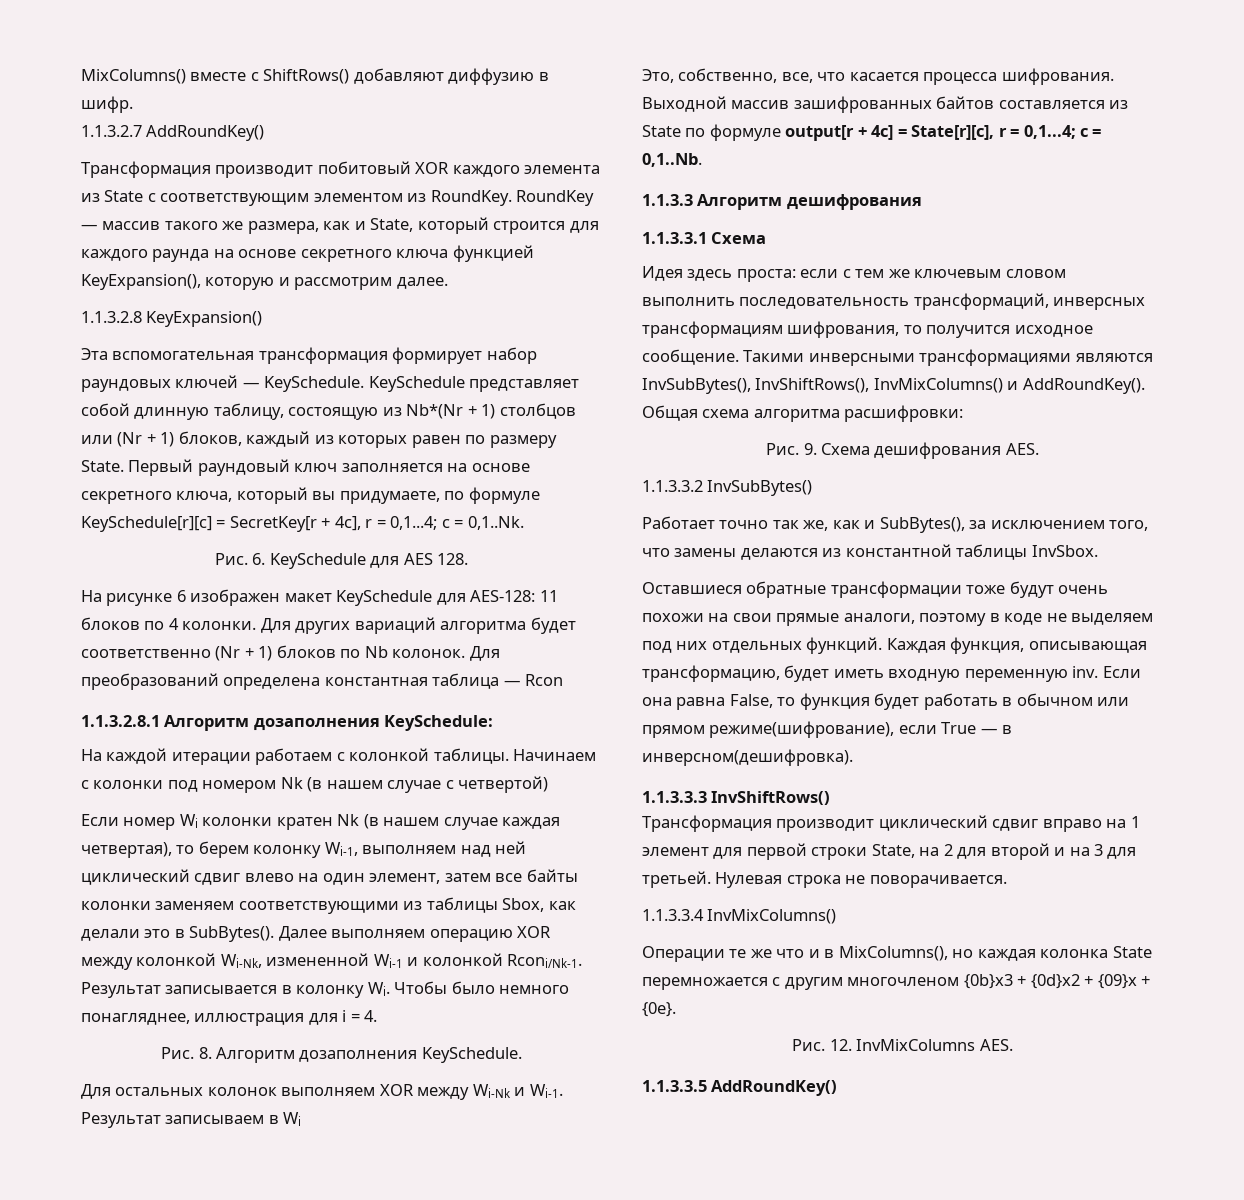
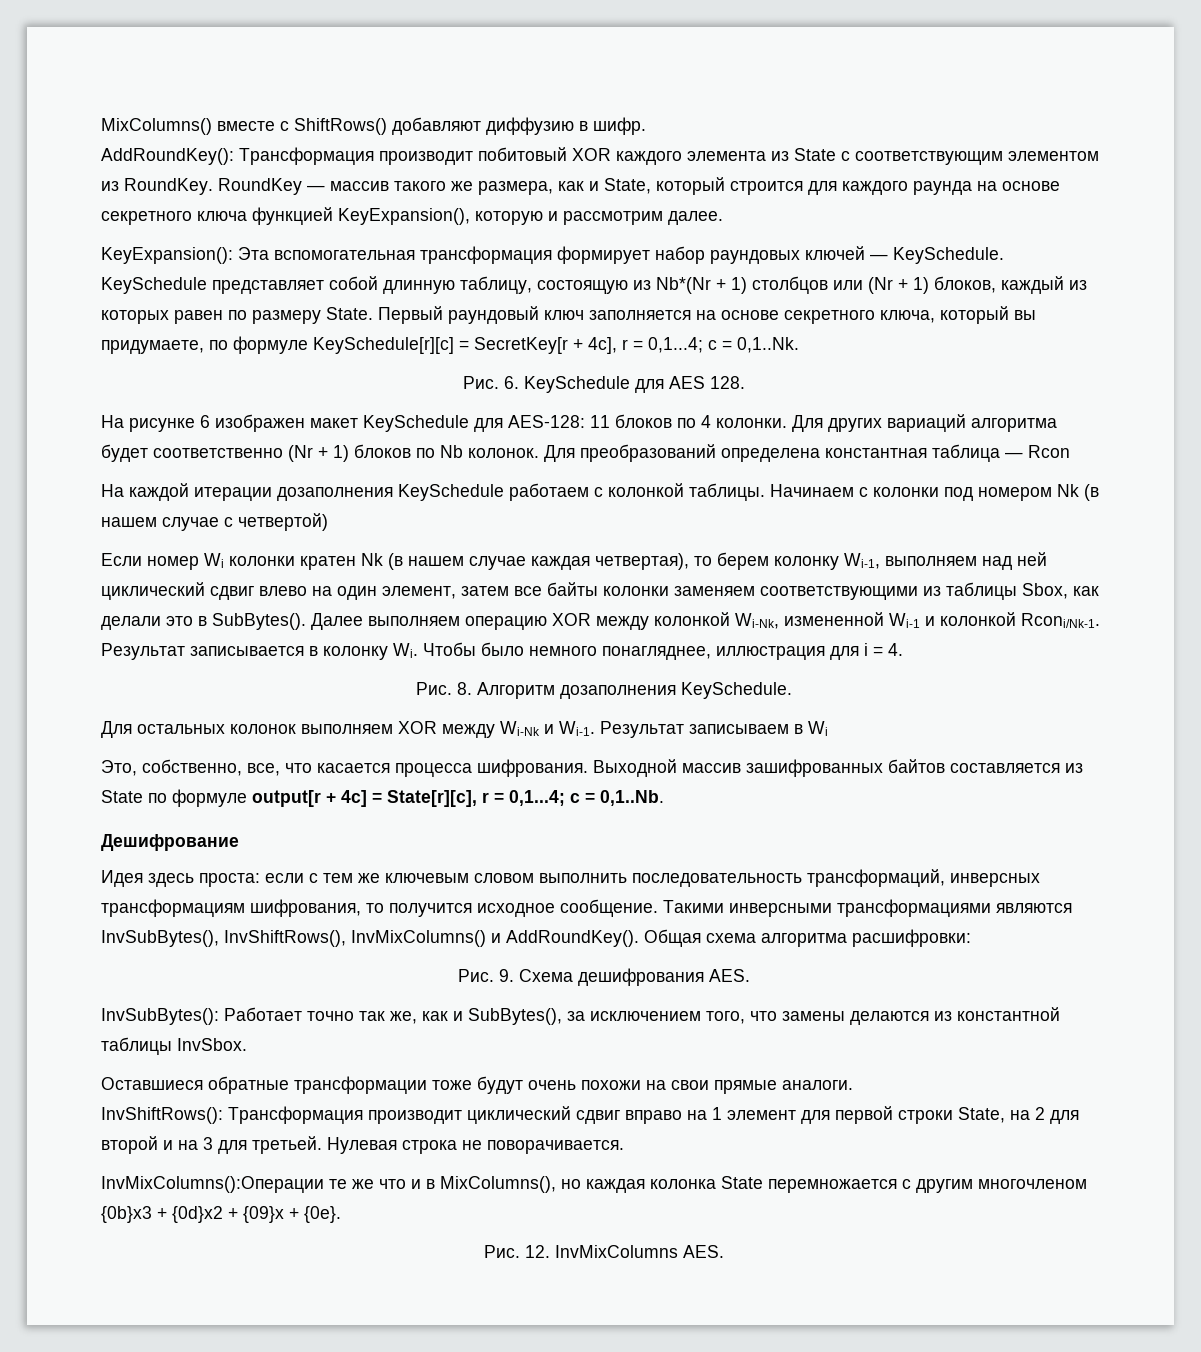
[81,125,265,141] 1.1.3.2.7 AddRoundKey() // -> [101,148,234,165] AddRoundKey():
[81,311,263,327] 1.1.3.2.8 KeyExpansion() // -> [101,247,233,264] KeyExpansion():
[81,715,494,731] // 1.1.3.2.8.1 Алгоритм дозаполнения KeySchedule: -> (1070, 451) none
(251, 758) none -> [277,484,504,501] дозаполнения KeySchedule
[642,194,922,210] [642,232,767,244] 1.1.3.3 Алгоритм дешифрования // 1.1.3.3.1 Схема -> [101,834,239,851] Дешифрование
[642,480,813,496] 1.1.3.3.2 InvSubBytes() // -> [101,1008,219,1025] InvSubBytes():
[843,613,1154,626] [642,637,1147,654] [642,665,1141,682] [642,693,1130,710] [642,721,1013,738] [642,749,853,766] [642,791,831,805] аналоги, поэтому в коде не выделяем под них отдельных функций. Каждая функция, описывающая трансформацию, будет иметь входную переменную inv. Если она равна False, то функция будет работать в обычном или прямом режиме(шифрование), если True — в инверсном(дешифровка). // 1.1.3.3.3 InvShiftRows() // -> [782,1080,853,1090] [101,1107,223,1124] аналоги. // InvShiftRows():
[642,909,837,924] [642,946,725,962] 1.1.3.3.4 InvMixColumns() // Операции -> [101,1176,324,1193] InvMixColumns():Операции
[642,1080,838,1096] // 1.1.3.3.5 AddRoundKey() -> (724, 1251) none

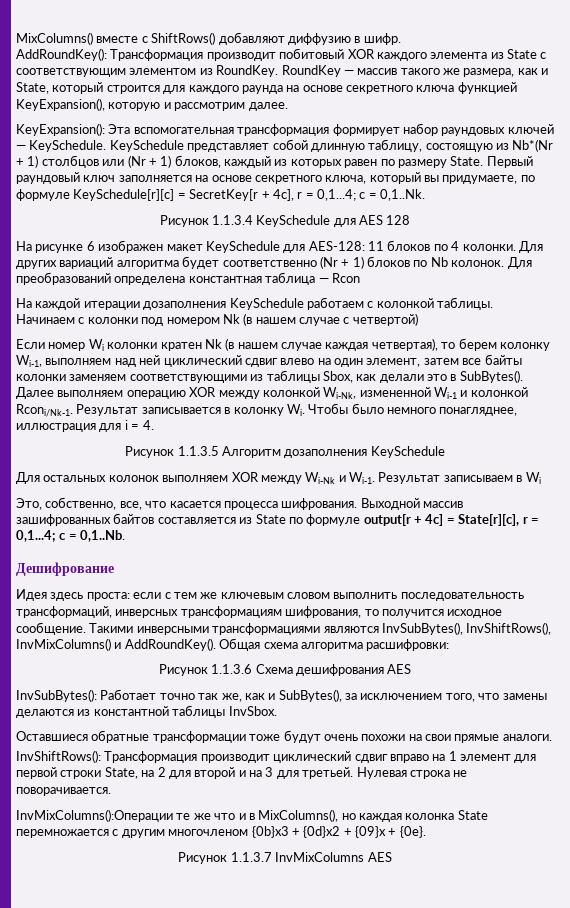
[463,376,519,389] Рис. 6. -> [159,215,253,227] Рисунок 1.1.3.4
[710,376,745,389] 128. -> [386,215,411,225] 128
[416,682,472,695] Рис. 8. -> [125,446,219,458] Рисунок 1.1.3.5
[681,682,792,699] KeySchedule. -> [370,446,445,458] KeySchedule
[458,969,514,982] Рис. 9. -> [158,664,253,676] Рисунок 1.1.3.6
[709,969,750,982] AES. -> [387,664,412,674] AES
[484,1245,724,1258] Рис. 12. InvMixColumns AES. -> [178,852,392,864] Рисунок 1.1.3.7 InvMixColumns AES

